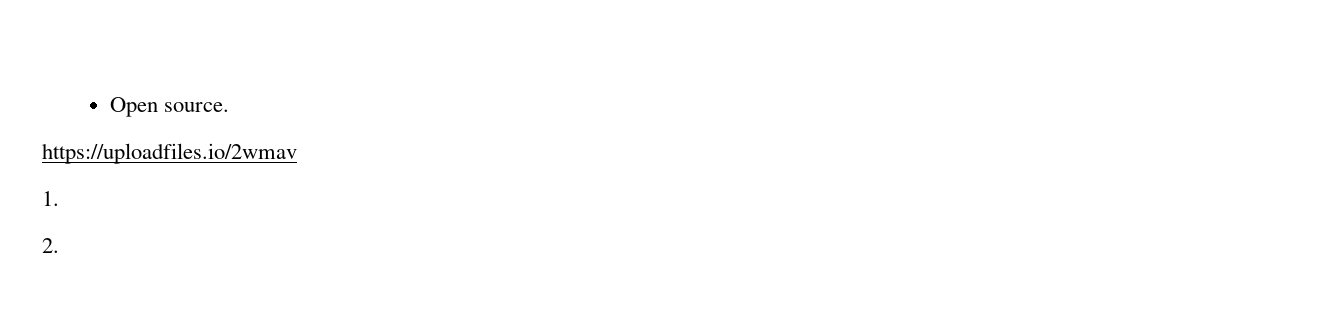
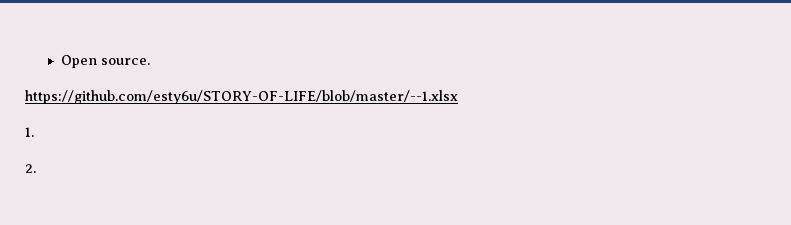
[42,143,297,164] https://uploadfiles.io/2wmav -> [25,90,458,104] https://github.com/esty6u/STORY-OF-LIFE/blob/master/--1.xlsx

